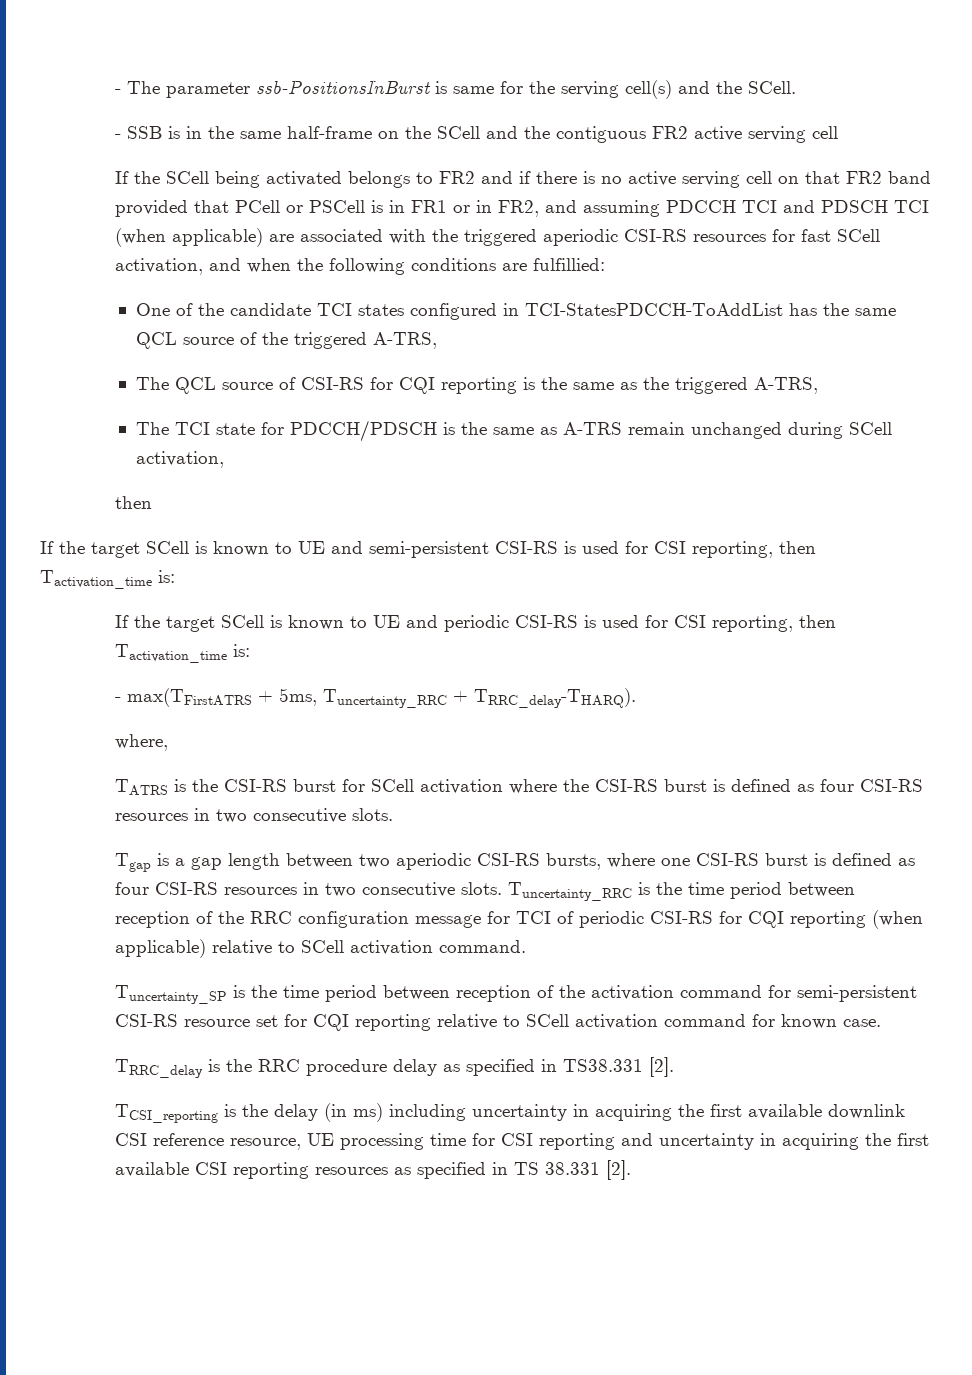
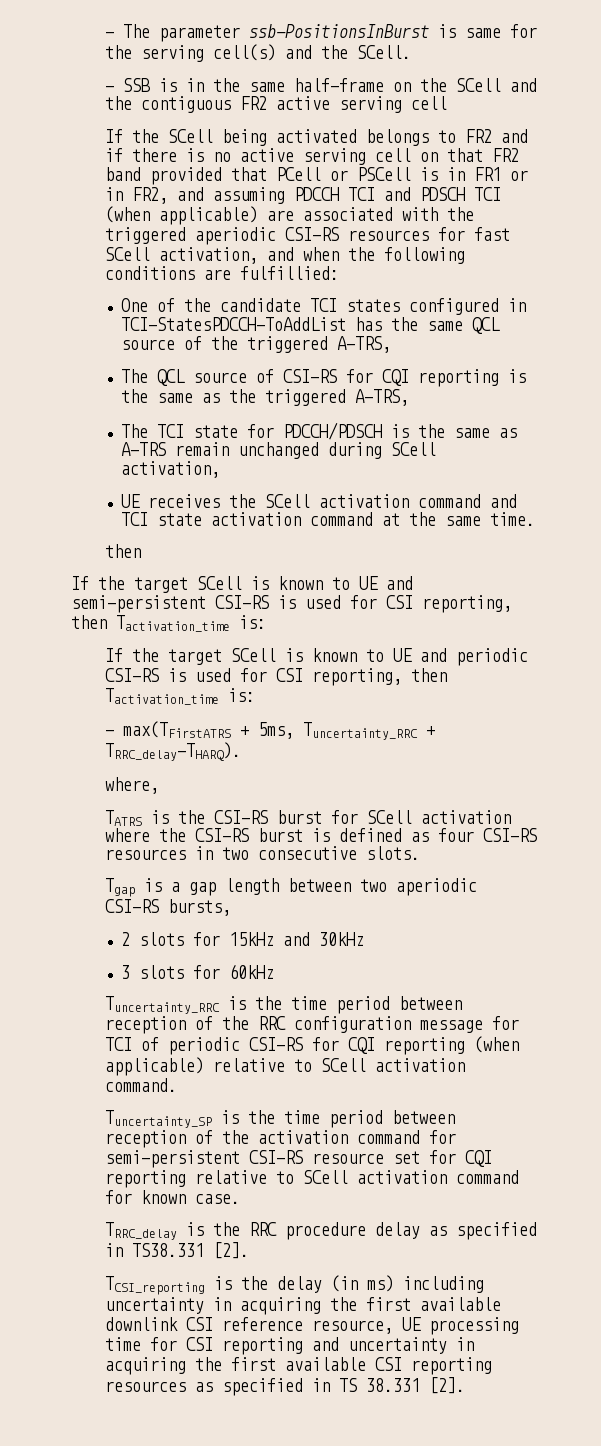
(225, 459) none -> [120,494,517,508] [120,512,535,526] // UE receives the SCell activation command and TCI state activation command at the same time.
[607,853,916,868] [115,882,503,897] where one CSI-RS burst is defined as four CSI-RS resources in two consecutive slots. -> [120,932,364,946] [120,964,274,979] // 2 slots for 15kHz and 30kHz // 3 slots for 60kHz //

